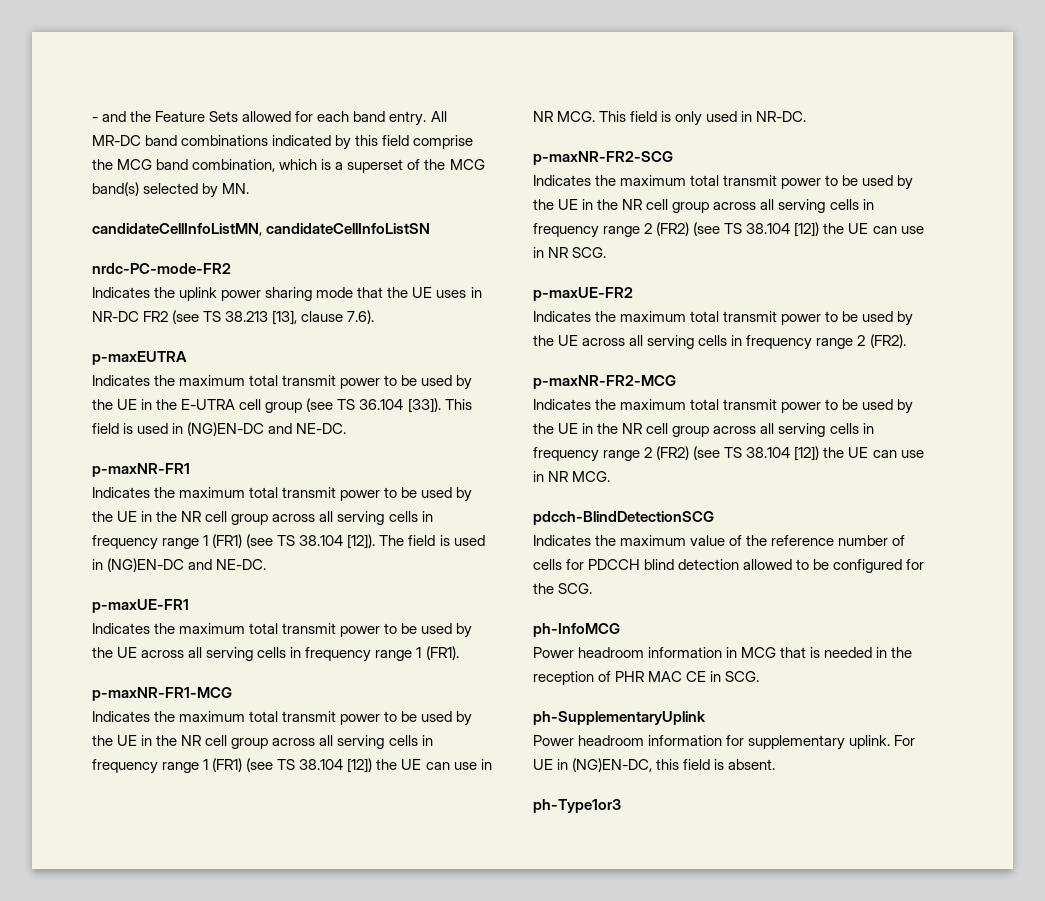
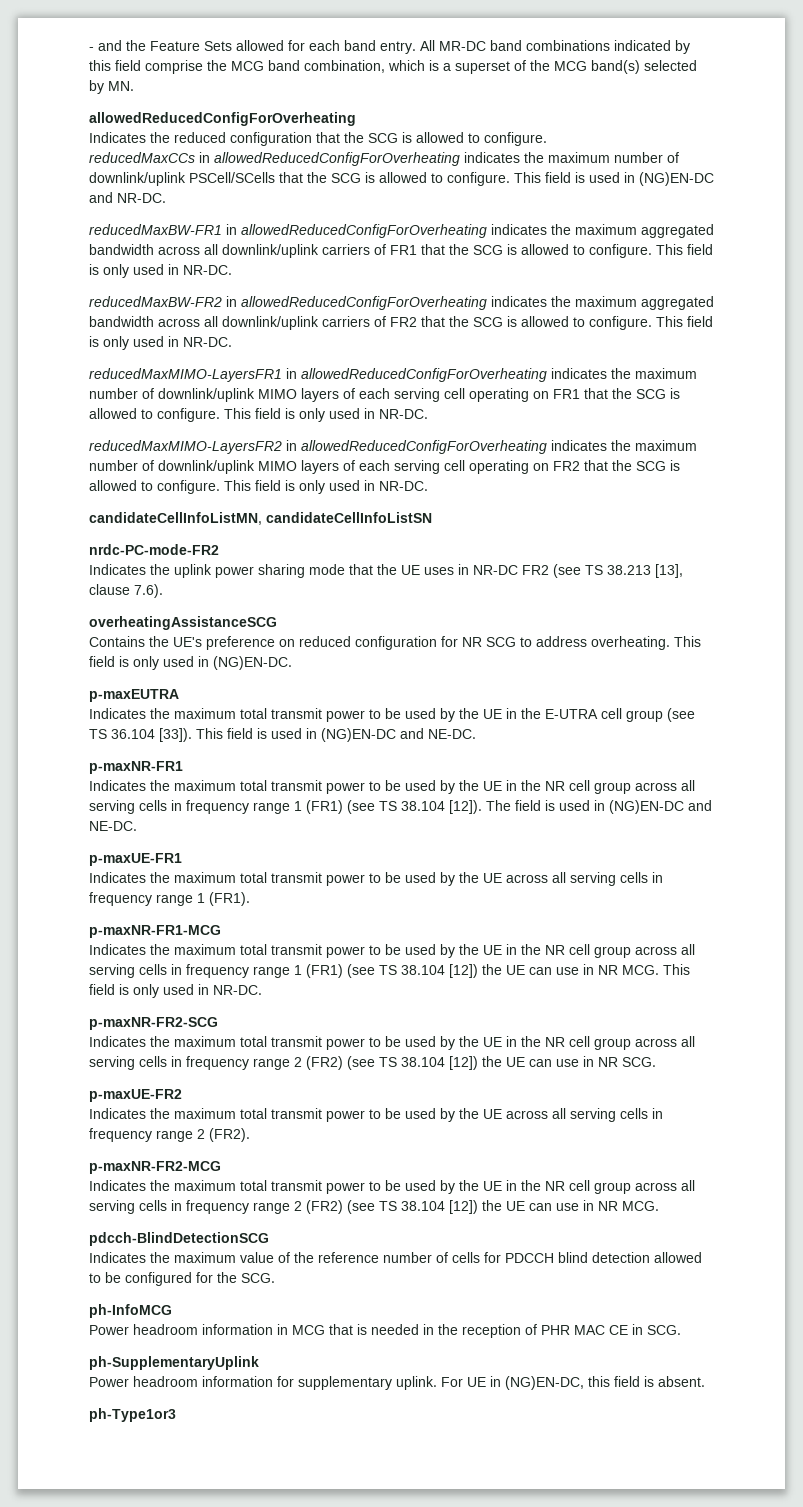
(250, 188) none -> [89,112,356,126] [89,132,547,146] [89,152,679,166] [89,172,714,186] [89,192,166,203] [89,224,714,238] [89,244,713,258] [89,264,232,278] [89,296,714,310] [89,316,713,330] [89,336,232,350] [89,368,697,382] [89,388,680,402] [89,408,428,422] [89,440,697,454] [89,460,680,474] [89,480,428,494] // allowedReducedConfigForOverheating // Indicates the reduced configuration that the SCG is allowed to configure. // reducedMaxCCs in allowedReducedConfigForOverheating indicates the maximum number of downlink/uplink PSCell/SCells that the SCG is allowed to configure. This field is used in (NG)EN-DC and NR-DC. // reducedMaxBW-FR1 in allowedReducedConfigForOverheating indicates the maximum aggregated bandwidth across all downlink/uplink carriers of FR1 that the SCG is allowed to configure. This field is only used in NR-DC. // reducedMaxBW-FR2 in allowedReducedConfigForOverheating indicates the maximum aggregated bandwidth across all downlink/uplink carriers of FR2 that the SCG is allowed to configure. This field is only used in NR-DC. // reducedMaxMIMO-LayersFR1 in allowedReducedConfigForOverheating indicates the maximum number of downlink/uplink MIMO layers of each serving cell operating on FR1 that the SCG is allowed to configure. This field is only used in NR-DC. // reducedMaxMIMO-LayersFR2 in allowedReducedConfigForOverheating indicates the maximum number of downlink/uplink MIMO layers of each serving cell operating on FR2 that the SCG is allowed to configure. This field is only used in NR-DC.
(375, 317) none -> [89,616,277,630] [89,636,701,650] [89,656,292,670] // overheatingAssistanceSCG // Contains the UE's preference on reduced configuration for NR SCG to address overheating. This field is only used in (NG)EN-DC.

